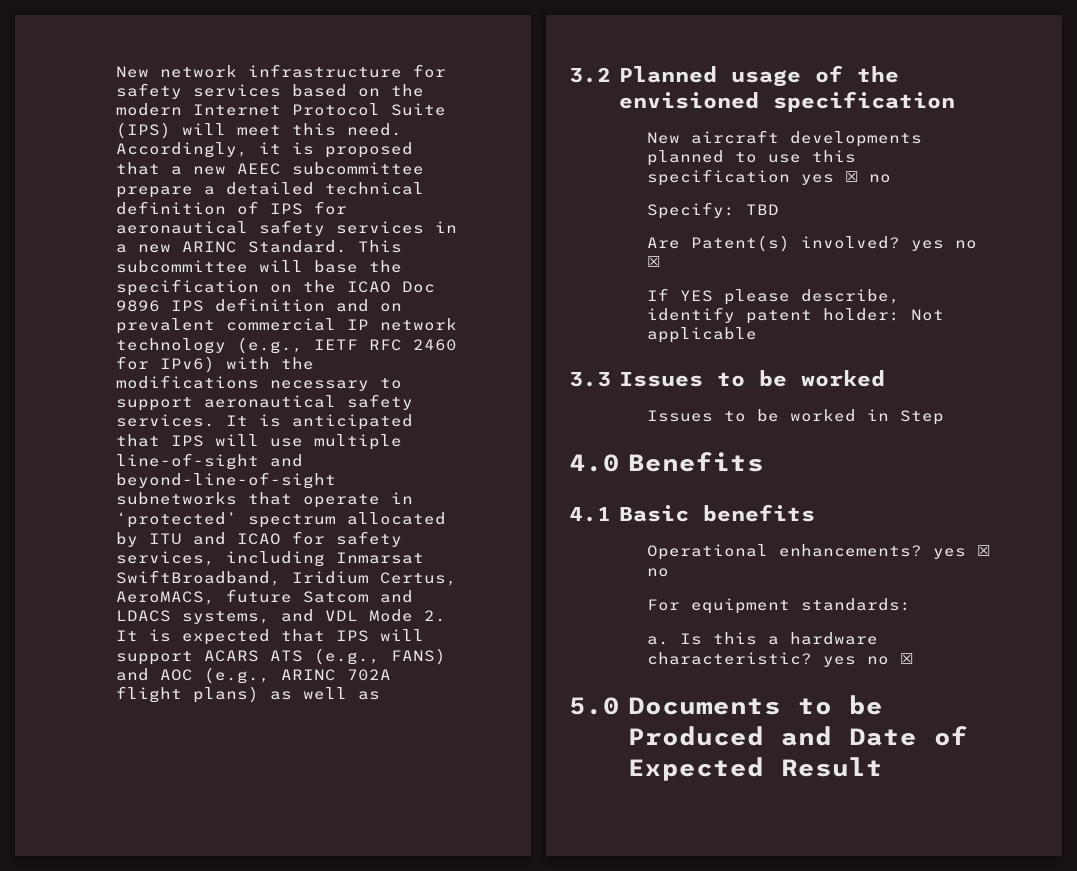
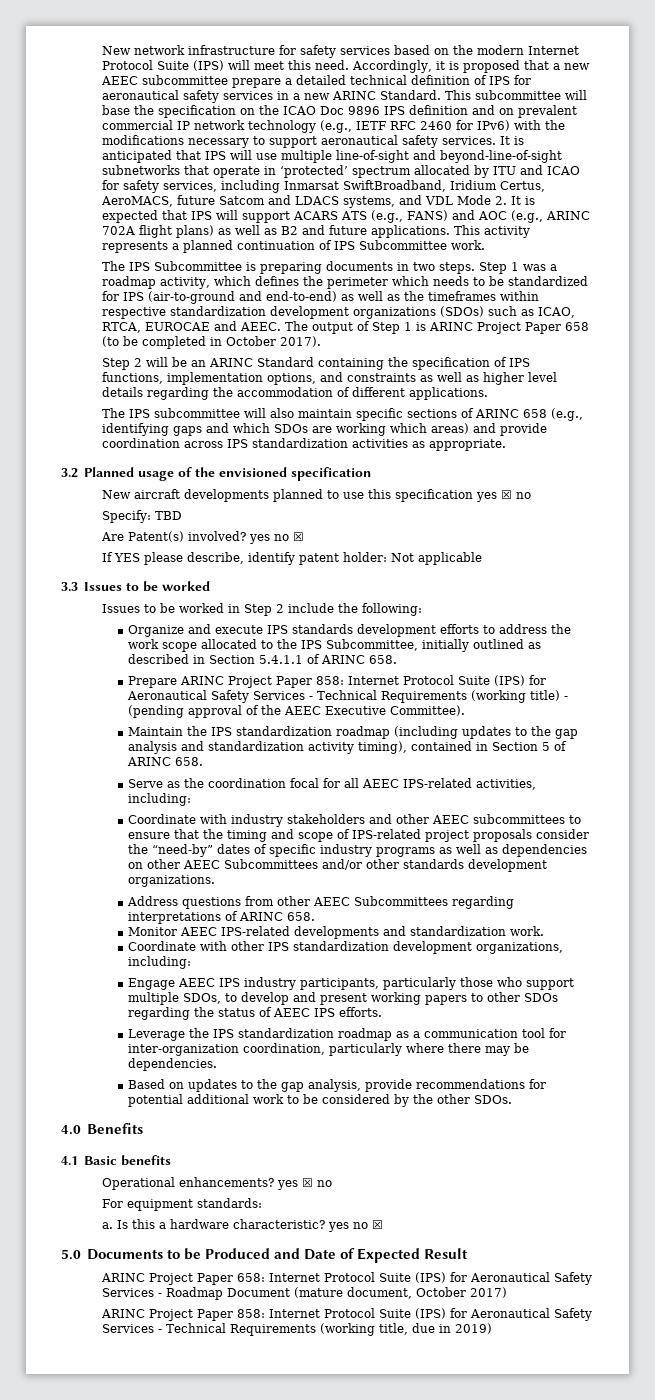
(380, 695) none -> [280,225,530,238] [101,240,485,253] [101,261,557,274] [101,276,588,289] [101,291,539,304] [101,306,575,319] [101,321,589,334] [101,336,321,349] [101,357,530,370] [101,372,557,385] [101,387,488,400] [101,408,583,421] [101,423,547,436] [101,438,506,451] B2 and future applications. This activity represents a planned continuation of IPS Subcommittee work. // The IPS Subcommittee is preparing documents in two steps. Step 1 was a roadmap activity, which defines the perimeter which needs to be standardized for IPS (air-to-ground and end-to-end) as well as the timeframes within respective standardization development organizations (SDOs) such as ICAO, RTCA, EUROCAE and AEEC. The output of Step 1 is ARINC Project Paper 658 (to be completed in October 2017). // Step 2 will be an ARINC Standard containing the specification of IPS functions, implementation options, and constraints as well as higher level details regarding the accommodation of different applications. // The IPS subcommittee will also maintain specific sections of ARINC 658 (e.g., identifying gaps and which SDOs are working which areas) and provide coordination across IPS standardization activities as appropriate.
(944, 417) none -> [275,603,422,616] [127,624,571,637] [127,639,541,652] [127,654,397,664] [127,675,546,688] [126,690,568,703] [127,705,465,718] [127,726,578,739] [127,741,567,754] [126,757,203,766] [127,778,536,790] [127,793,191,806] [127,814,581,827] [127,829,589,842] [127,844,587,857] [127,859,547,872] [127,875,215,887] [126,896,514,909] [127,911,315,924] [127,926,544,939] [127,941,563,954] [127,956,191,969] [127,977,574,990] [127,992,558,1005] [127,1007,382,1020] [127,1028,566,1041] [127,1043,529,1056] [127,1058,217,1071] [127,1079,546,1092] [127,1094,512,1107] 2 include the following: // Organize and execute IPS standards development efforts to address the work scope allocated to the IPS Subcommittee, initially outlined as described in Section 5.4.1.1 of ARINC 658. // Prepare ARINC Project Paper 858: Internet Protocol Suite (IPS) for Aeronautical Safety Services - Technical Requirements (working title) - (pending approval of the AEEC Executive Committee). // Maintain the IPS standardization roadmap (including updates to the gap analysis and standardization activity timing), contained in Section 5 of ARINC 658. // Serve as the coordination focal for all AEEC IPS-related activities, including: // Coordinate with industry stakeholders and other AEEC subcommittees to ensure that the timing and scope of IPS-related project proposals consider the “need-by” dates of specific industry programs as well as dependencies on other AEEC Subcommittees and/or other standards development organizations. // Address questions from other AEEC Subcommittees regarding interpretations of ARINC 658. // Monitor AEEC IPS-related developments and standardization work. // Coordinate with other IPS standardization development organizations, including: // Engage AEEC IPS industry participants, particularly those who support multiple SDOs, to develop and present working papers to other SDOs regarding the status of AEEC IPS efforts. // Leverage the IPS standardization roadmap as a communication tool for inter-organization coordination, particularly where there may be dependencies. // Based on updates to the gap analysis, provide recommendations for potential additional work to be considered by the other SDOs.
(883, 767) none -> [100,1272,592,1285] [101,1287,507,1300] [100,1308,592,1321] [101,1323,492,1336] // ARINC Project Paper 658: Internet Protocol Suite (IPS) for Aeronautical Safety Services - Roadmap Document (mature document, October 2017) // ARINC Project Paper 858: Internet Protocol Suite (IPS) for Aeronautical Safety Services - Technical Requirements (working title, due in 2019)

